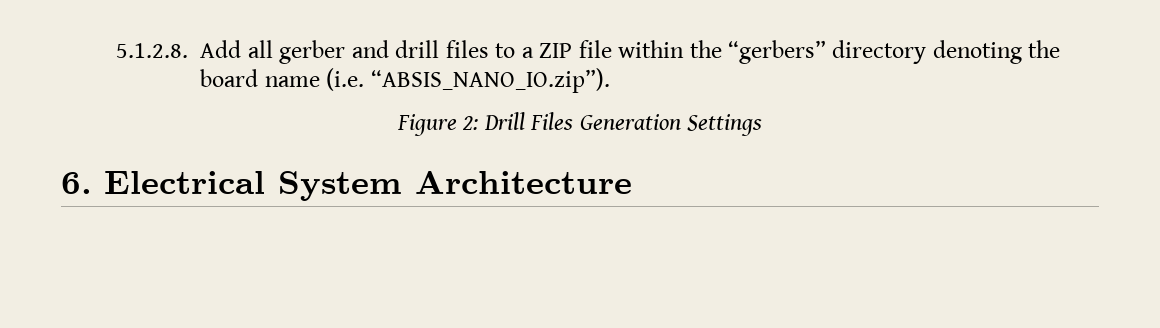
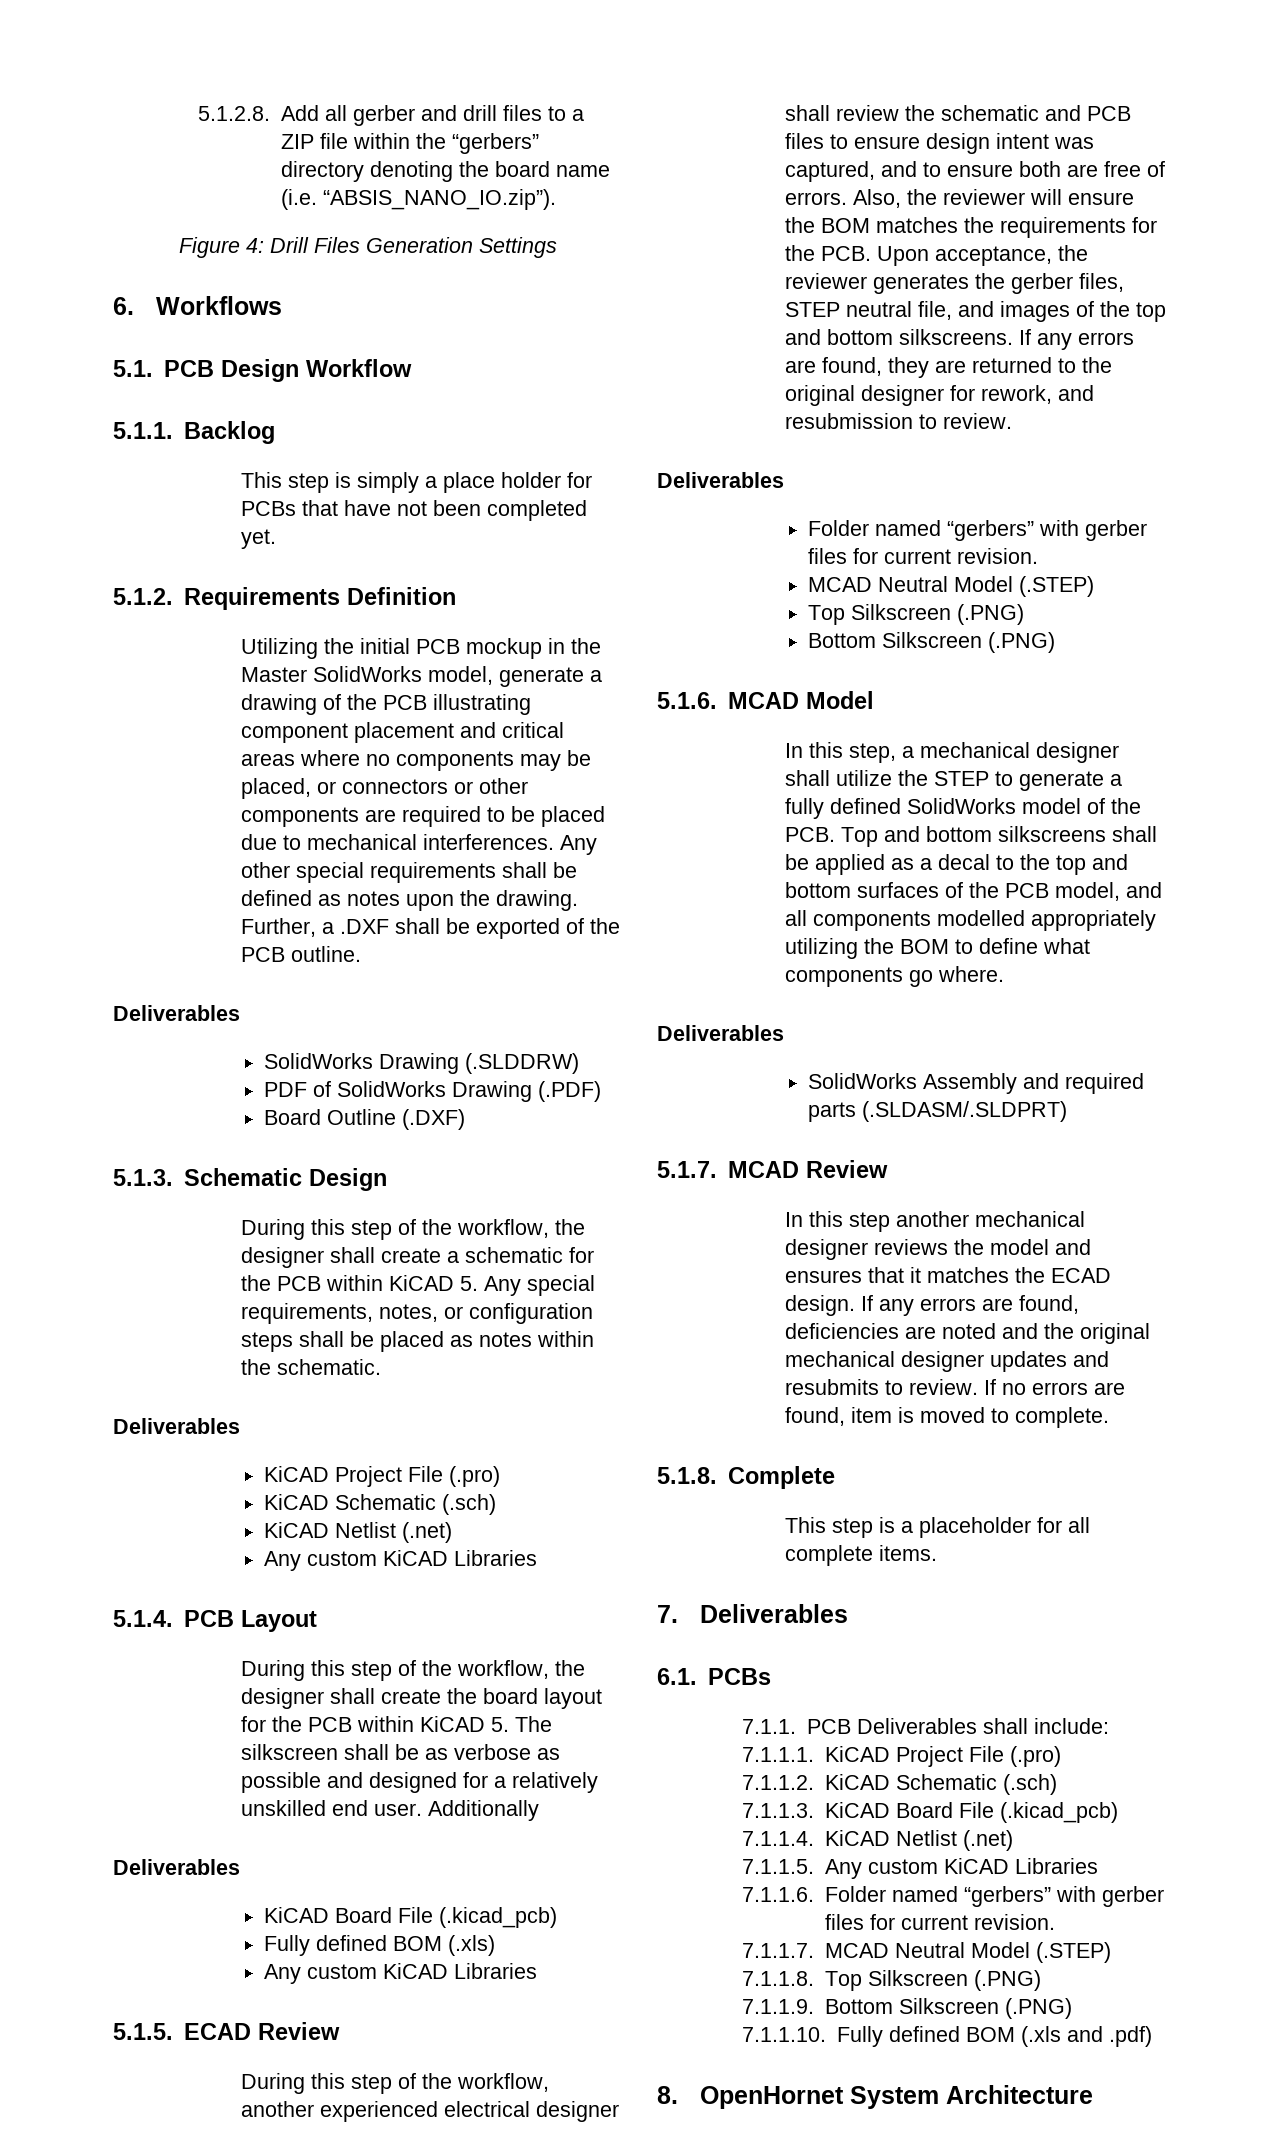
[462,116,479,130] 2: -> [245,238,264,253] 4:
[104,171,265,194] Electrical -> [155,296,282,315] [113,359,412,382] [113,421,275,444] [240,472,592,493] [240,500,587,521] [240,529,276,549] [113,587,456,610] [240,638,601,659] [240,666,602,687] [240,694,531,715] [240,722,564,743] [240,750,591,771] [240,778,528,799] [240,806,605,827] [240,834,597,855] [240,862,577,883] [240,890,578,911] [240,918,620,939] [240,946,361,962] [113,1005,240,1021] [264,1053,580,1074] [264,1081,602,1102] [264,1109,466,1130] [113,1168,387,1191] [240,1219,585,1240] [240,1247,594,1268] [240,1275,595,1296] [240,1303,593,1324] [240,1331,594,1352] [240,1359,381,1375] [113,1418,240,1434] [264,1466,501,1487] [264,1494,497,1515] [264,1522,453,1543] [264,1550,538,1571] [113,1610,317,1632] [240,1660,585,1681] [240,1688,602,1709] [240,1716,552,1732] [240,1744,560,1760] [240,1772,598,1793] [240,1800,539,1821] [113,1859,240,1875] [264,1907,558,1928] [264,1935,496,1956] [264,1963,538,1984] [113,2022,340,2040] [240,2073,549,2094] [240,2101,619,2122] [784,105,1131,121] [784,133,1094,154] [784,161,1165,182] [784,189,1134,208] [784,217,1157,238] [784,245,1088,266] [784,273,1124,294] [784,301,1166,322] [784,329,1134,350] [784,357,1112,378] [784,385,1094,406] [784,413,1012,429] [657,472,784,488] [808,520,1148,541] [808,548,1039,564] [808,576,1095,597] [808,604,1025,625] [808,632,1056,653] [657,691,874,709] [784,742,1119,763] [784,770,1122,791] [784,798,1141,819] [784,826,1157,847] [784,854,1128,875] [784,882,1162,901] [784,910,1156,931] [784,938,1090,959] [784,966,1004,987] [657,1025,784,1041] [808,1073,1145,1094] [808,1101,1068,1122] [657,1160,888,1178] [784,1211,1085,1232] [784,1239,1091,1260] [784,1267,1111,1283] [784,1295,1079,1316] [784,1323,1150,1344] [784,1351,1109,1372] [784,1379,1125,1395] [784,1407,1109,1428] [657,1466,835,1489] [784,1517,1090,1538] [784,1545,937,1566] [657,1604,848,1623] [657,1668,771,1685] [742,1718,1109,1734] [742,1746,1061,1767] [742,1774,1057,1795] [742,1802,1118,1823] [742,1830,1013,1851] [742,1858,1098,1879] [742,1886,1164,1907] [824,1914,1055,1930] [742,1942,1111,1963] [742,1970,1041,1991] [742,1998,1072,2019] [742,2026,1152,2047] [657,2086,844,2109] Workflows // 5.1. PCB Design Workflow // 5.1.1. Backlog // This step is simply a place holder for PCBs that have not been completed yet. // 5.1.2. Requirements Definition // Utilizing the initial PCB mockup in the Master SolidWorks model, generate a drawing of the PCB illustrating component placement and critical areas where no components may be placed, or connectors or other components are required to be placed due to mechanical interferences. Any other special requirements shall be defined as notes upon the drawing. Further, a .DXF shall be exported of the PCB outline. // Deliverables // SolidWorks Drawing (.SLDDRW) // PDF of SolidWorks Drawing (.PDF) // Board Outline (.DXF) // 5.1.3. Schematic Design // During this step of the workflow, the designer shall create a schematic for the PCB within KiCAD 5. Any special requirements, notes, or configuration steps shall be placed as notes within the schematic. // Deliverables // KiCAD Project File (.pro) // KiCAD Schematic (.sch) // KiCAD Netlist (.net) // Any custom KiCAD Libraries // 5.1.4. PCB Layout // During this step of the workflow, the designer shall create the board layout for the PCB within KiCAD 5. The silkscreen shall be as verbose as possible and designed for a relatively unskilled end user. Additionally // Deliverables // KiCAD Board File (.kicad_pcb) // Fully defined BOM (.xls) // Any custom KiCAD Libraries // 5.1.5. ECAD Review // During this step of the workflow, another experienced electrical designer shall review the schematic and PCB files to ensure design intent was captured, and to ensure both are free of errors. Also, the reviewer will ensure the BOM matches the requirements for the PCB. Upon acceptance, the reviewer generates the gerber files, STEP neutral file, and images of the top and bottom silkscreens. If any errors are found, they are returned to the original designer for rework, and resubmission to review. // Deliverables // Folder named “gerbers” with gerber files for current revision. // MCAD Neutral Model (.STEP) // Top Silkscreen (.PNG) // Bottom Silkscreen (.PNG) // 5.1.6. MCAD Model // In this step, a mechanical designer shall utilize the STEP to generate a fully defined SolidWorks model of the PCB. Top and bottom silkscreens shall be applied as a decal to the top and bottom surfaces of the PCB model, and all components modelled appropriately utilizing the BOM to define what components go where. // Deliverables // SolidWorks Assembly and required parts (.SLDASM/.SLDPRT) // 5.1.7. MCAD Review // In this step another mechanical designer reviews the model and ensures that it matches the ECAD design. If any errors are found, deficiencies are noted and the original mechanical designer updates and resubmits to review. If no errors are found, item is moved to complete. // 5.1.8. Complete // This step is a placeholder for all complete items. // 7. Deliverables // 6.1. PCBs // 7.1.1. PCB Deliverables shall include: // 7.1.1.1. KiCAD Project File (.pro) // 7.1.1.2. KiCAD Schematic (.sch) // 7.1.1.3. KiCAD Board File (.kicad_pcb) // 7.1.1.4. KiCAD Netlist (.net) // 7.1.1.5. Any custom KiCAD Libraries // 7.1.1.6. Folder named “gerbers” with gerber files for current revision. // 7.1.1.7. MCAD Neutral Model (.STEP) // 7.1.1.8. Top Silkscreen (.PNG) // 7.1.1.9. Bottom Silkscreen (.PNG) // 7.1.1.10. Fully defined BOM (.xls and .pdf) // 8. OpenHornet

